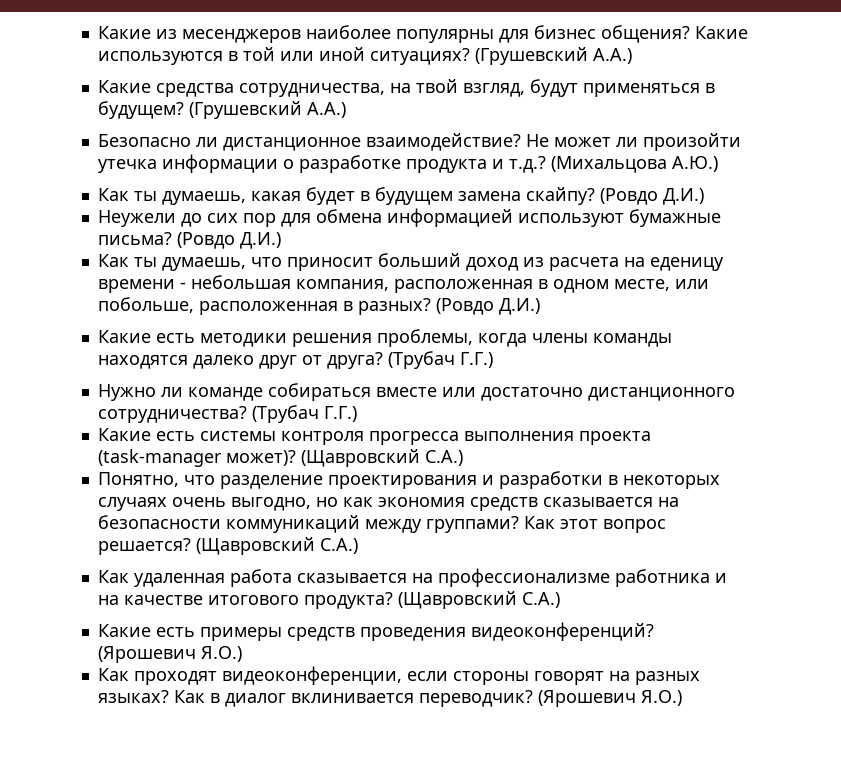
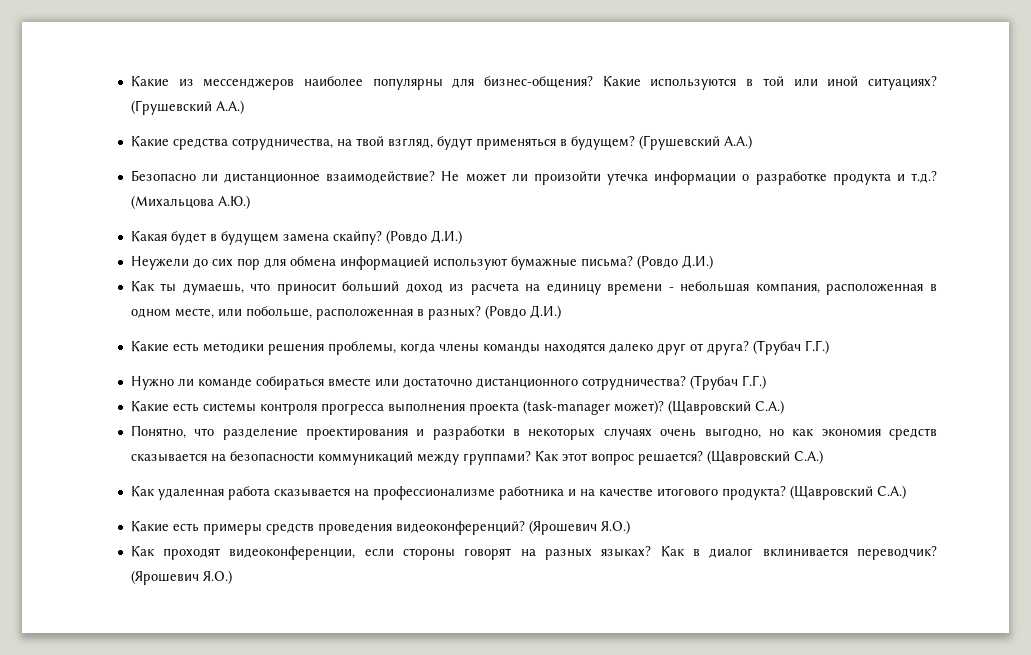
[181,29,301,43] месенджеров -> [203,78,295,90] мессенджеров
[533,25,690,43] бизнес общения? -> [484,76,594,88] бизнес-общения?
[97,188,301,205] Как ты думаешь, какая -> [130,231,167,242] Какая
[649,257,724,271] еденицу -> [546,283,601,295] единицу

